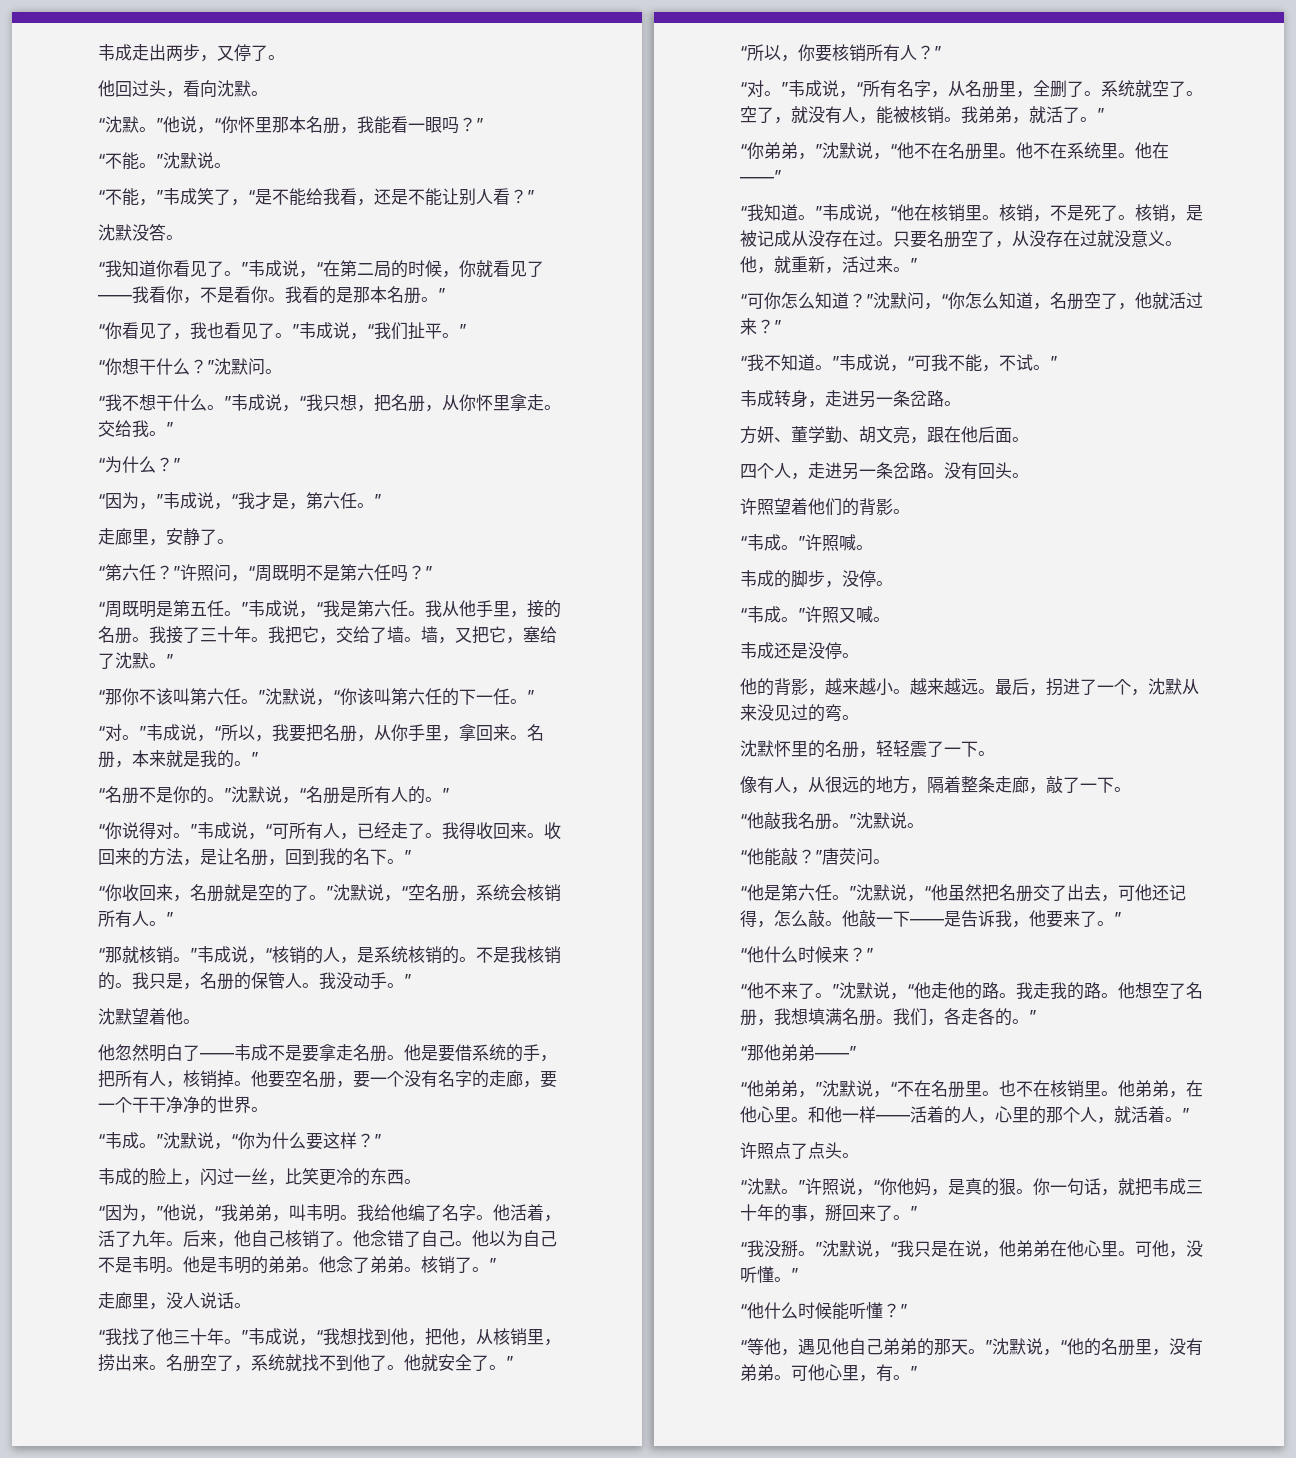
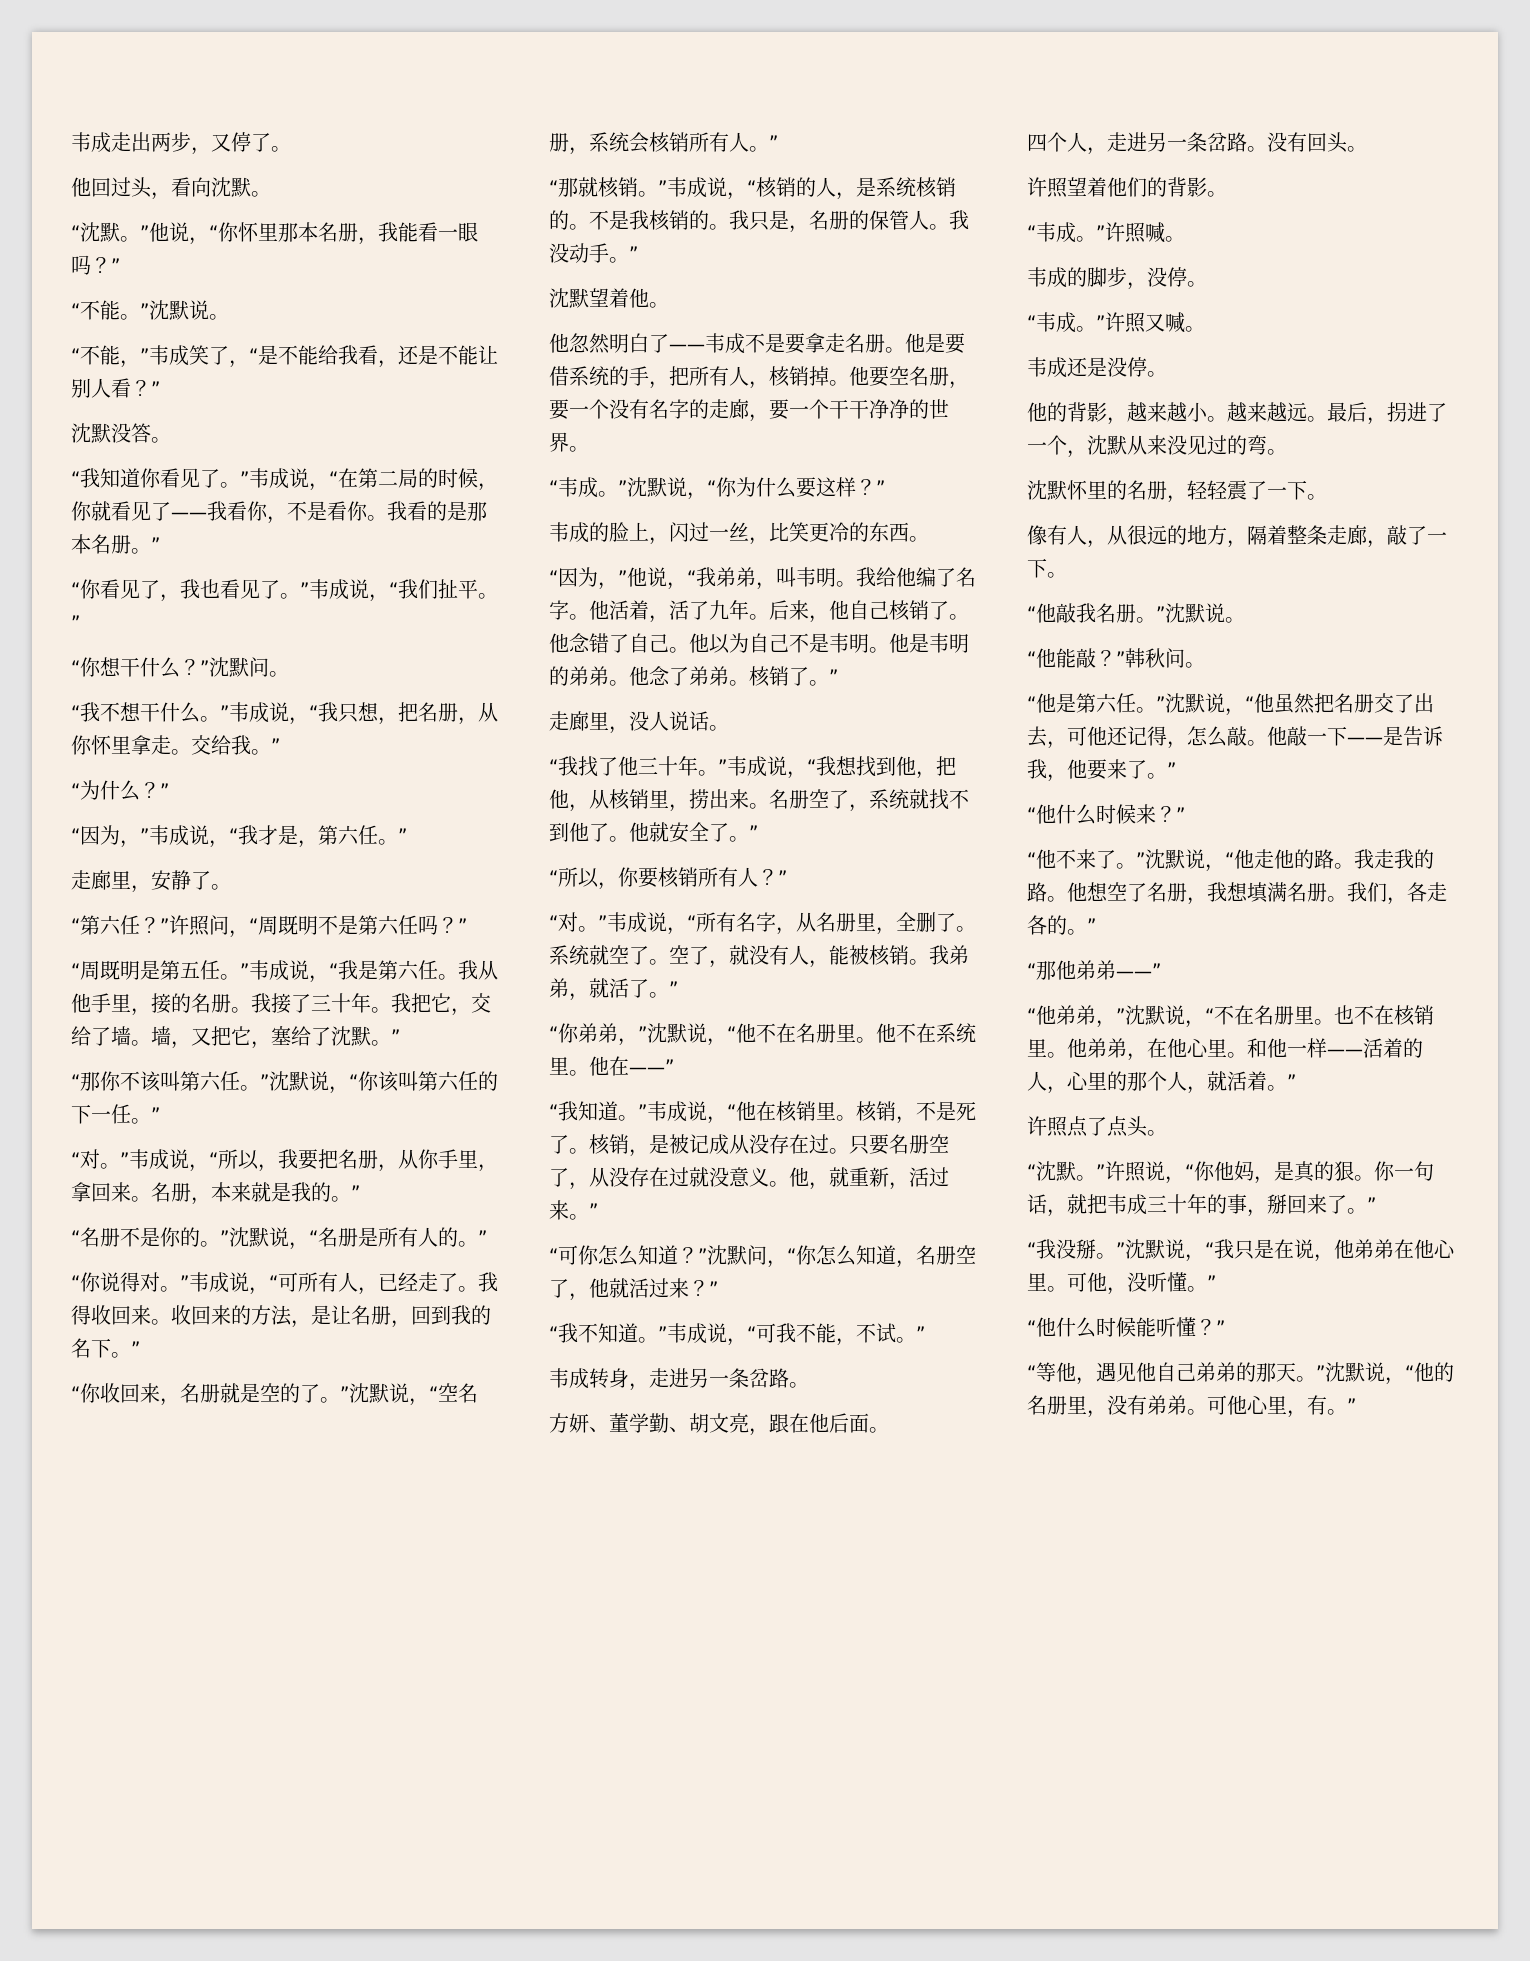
[822,848,856,865] 唐荧 -> [1125,648,1165,668] 韩秋

